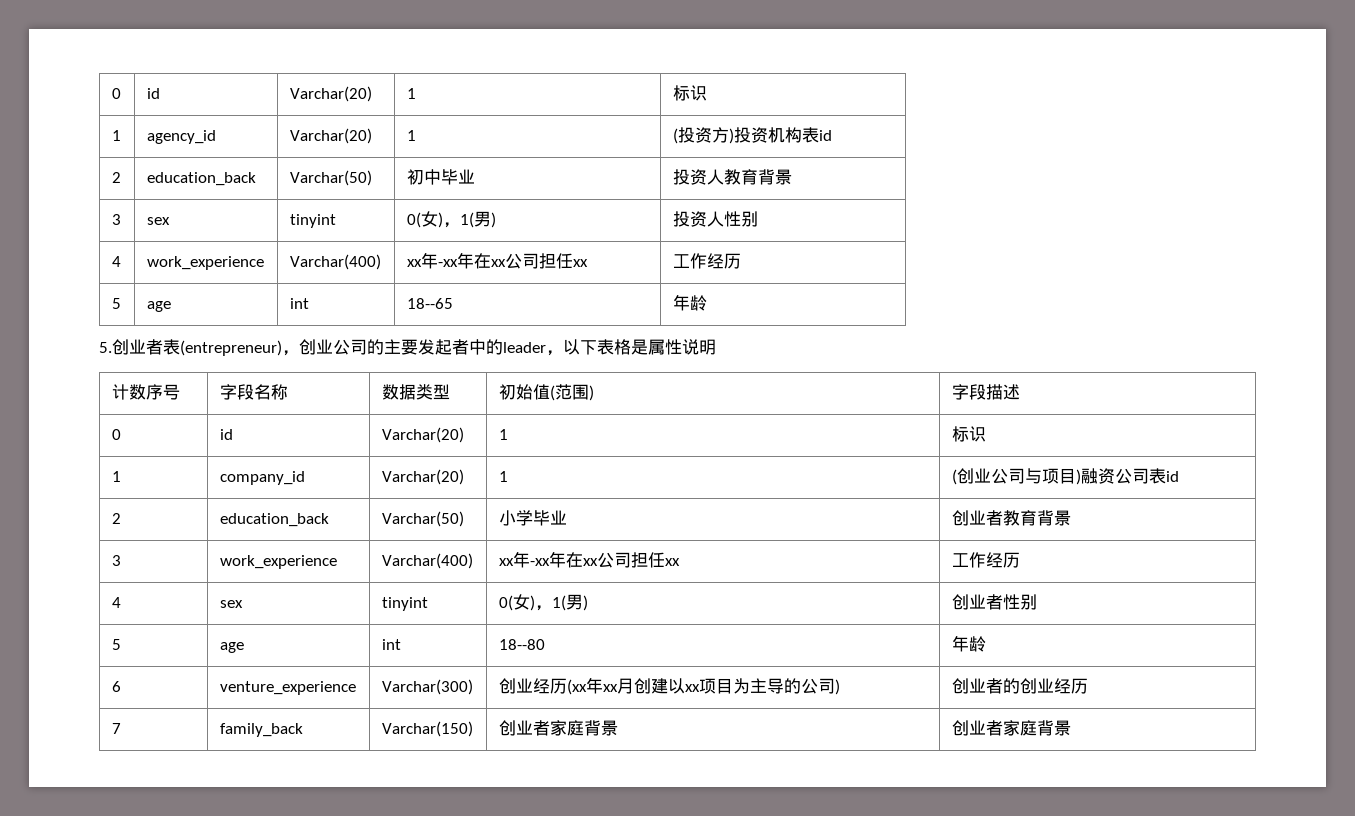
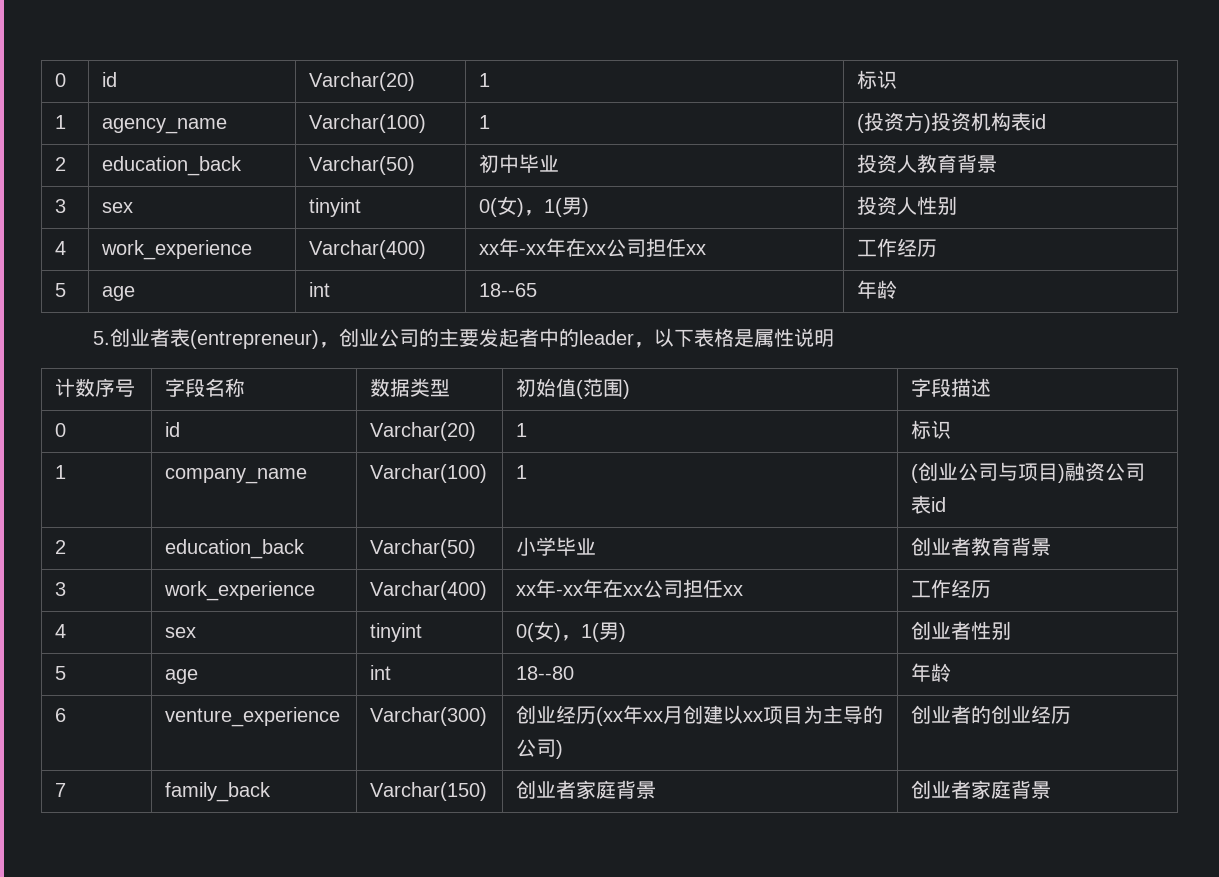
[111,88,121,99] [146,88,160,99] [289,86,372,102] [406,88,416,99] [672,85,707,101] [111,130,121,141] [146,130,216,144] [289,128,372,144] 0 | id | Varchar(20) | 1 | 标识 // 1 | agency_id | Varchar(20) -> [55,73,67,87] [102,72,118,87] [309,72,416,91] [479,73,491,87] [857,70,898,89] [55,115,67,129] [102,118,228,134] [309,114,427,133] 0 | id | Varchar(20) | 1 | 标识 // 1 | agency_name | Varchar(100)
[219,471,305,485] [381,469,464,485] company_id | Varchar(20) -> [165,468,308,484] [370,464,488,483] company_name | Varchar(100)

